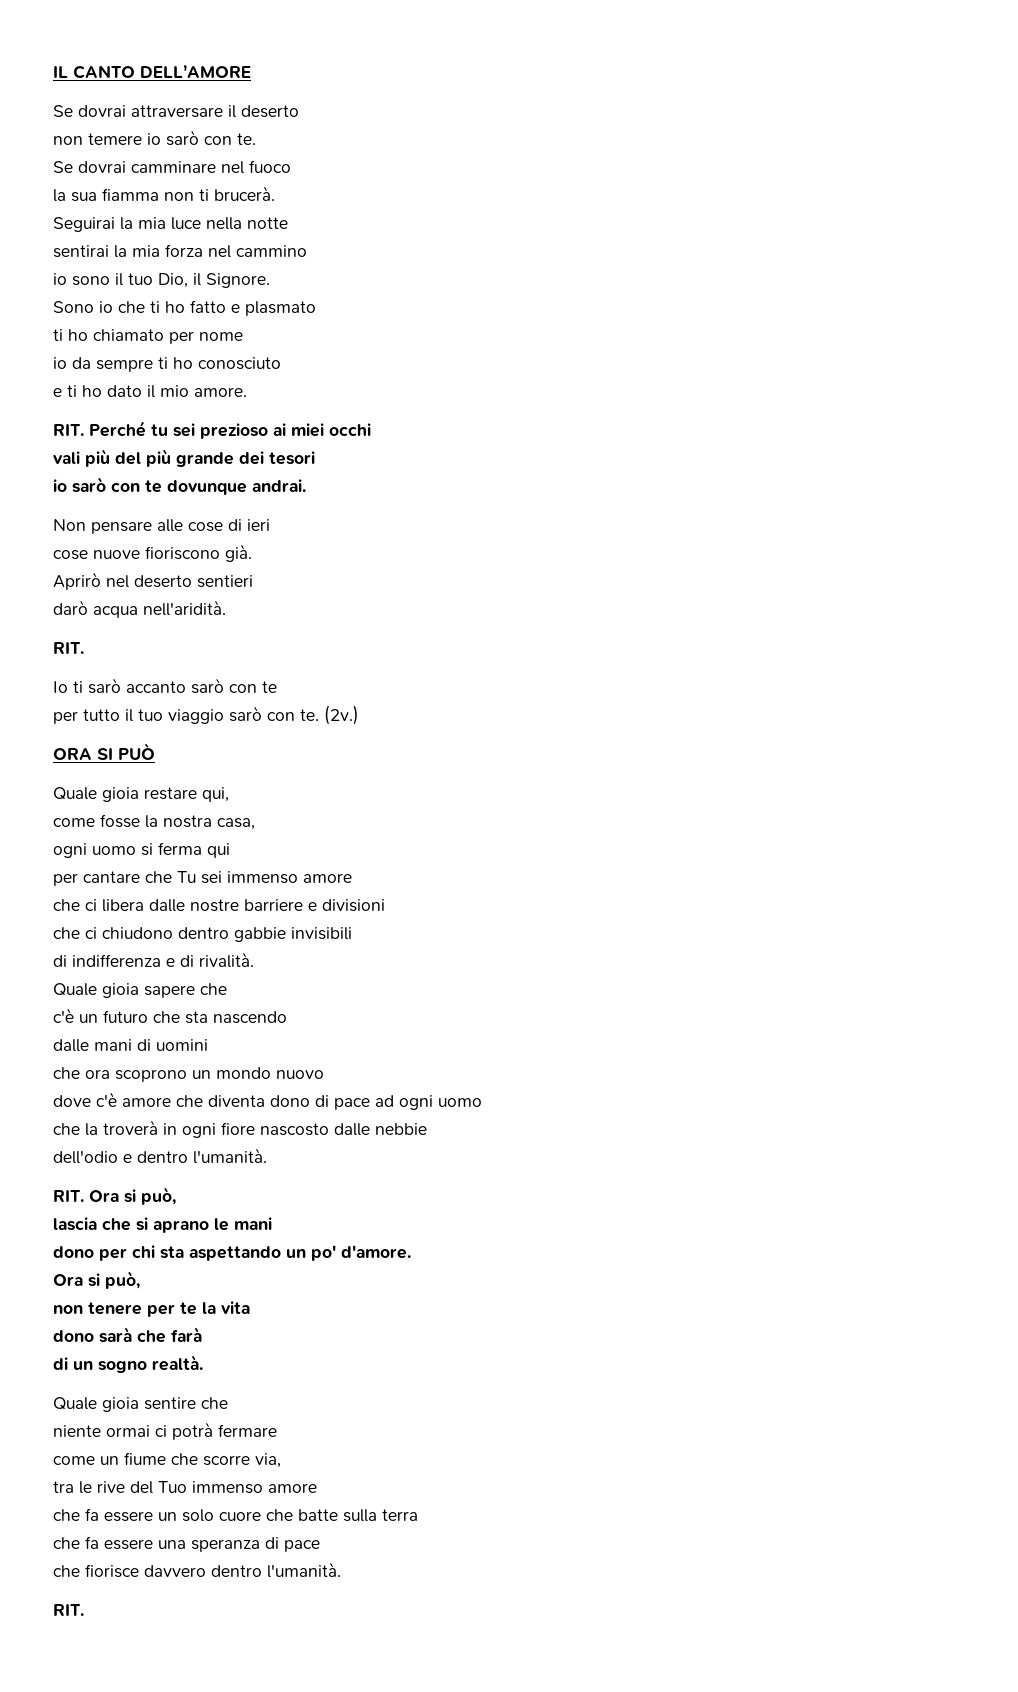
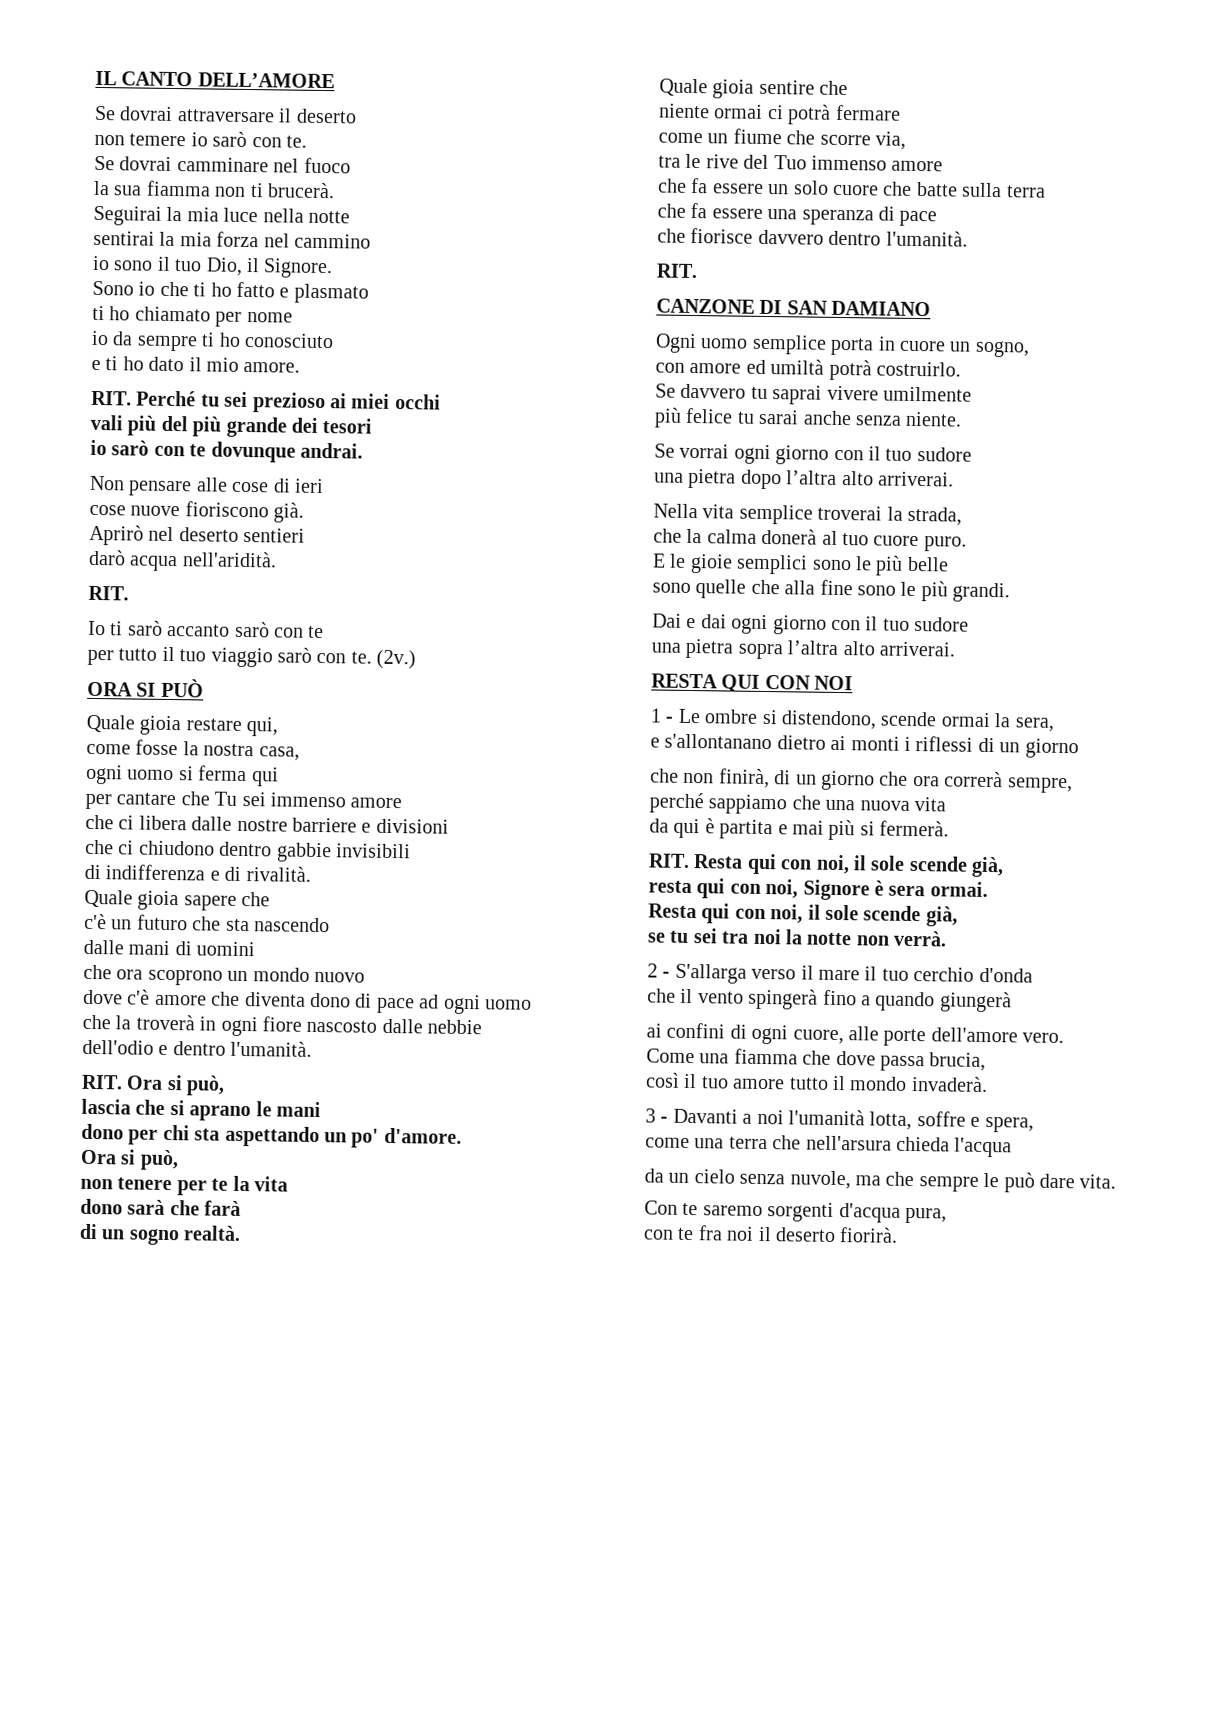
(84, 1610) none -> [656,298,932,317] [655,333,1030,358] [655,359,961,381] [655,383,972,405] [654,407,963,428] [654,443,972,465] [654,468,954,490] [653,503,962,526] [653,528,967,552] [652,553,949,576] [652,579,1011,603] [652,613,970,635] [651,638,955,660] [651,673,854,693] [650,708,1054,732] [650,733,1079,759] [650,768,1073,794] [649,792,946,815] [649,818,950,841] [648,853,1005,878] [648,878,988,901] [648,903,958,927] [647,928,948,947] [647,963,1033,984] [647,988,1012,1013] [646,1022,1065,1047] [646,1048,987,1072] [645,1072,988,1093] [645,1108,1034,1133] [645,1135,1013,1158] [644,1168,1117,1193] [644,1200,947,1224] [643,1225,899,1243] // CANZONE DI SAN DAMIANO // Ogni uomo semplice porta in cuore un sogno, // con amore ed umiltà potrà costruirlo. // Se davvero tu saprai vivere umilmente // più felice tu sarai anche senza niente. // Se vorrai ogni giorno con il tuo sudore // una pietra dopo l’altra alto arriverai. // Nella vita semplice troverai la strada, // che la calma donerà al tuo cuore puro. // E le gioie semplici sono le più belle // sono quelle che alla fine sono le più grandi. // Dai e dai ogni giorno con il tuo sudore // una pietra sopra l’altra alto arriverai. // RESTA QUI CON NOI // 1 - Le ombre si distendono, scende ormai la sera, // e s'allontanano dietro ai monti i riflessi di un giorno // che non finirà, di un giorno che ora correrà sempre, // perché sappiamo che una nuova vita // da qui è partita e mai più si fermerà. // RIT. Resta qui con noi, il sole scende già, // resta qui con noi, Signore è sera ormai. // Resta qui con noi, il sole scende già, // se tu sei tra noi la notte non verrà. // 2 - S'allarga verso il mare il tuo cerchio d'onda // che il vento spingerà fino a quando giungerà // ai confini di ogni cuore, alle porte dell'amore vero. // Come una fiamma che dove passa brucia, // così il tuo amore tutto il mondo invaderà. // 3 - Davanti a noi l'umanità lotta, soffre e spera, // come una terra che nell'arsura chieda l'acqua // da un cielo senza nuvole, ma che sempre le può dare vita. // Con te saremo sorgenti d'acqua pura, // con te fra noi il deserto fiorirà.

